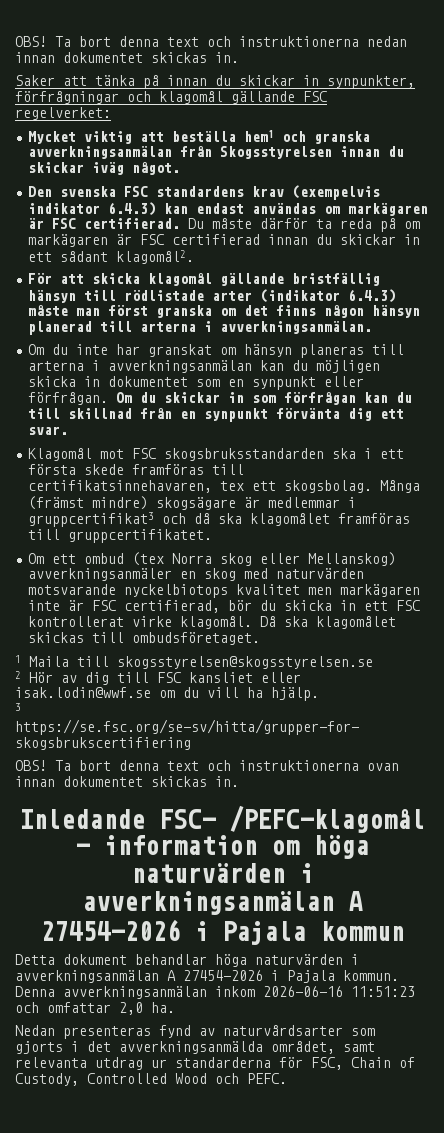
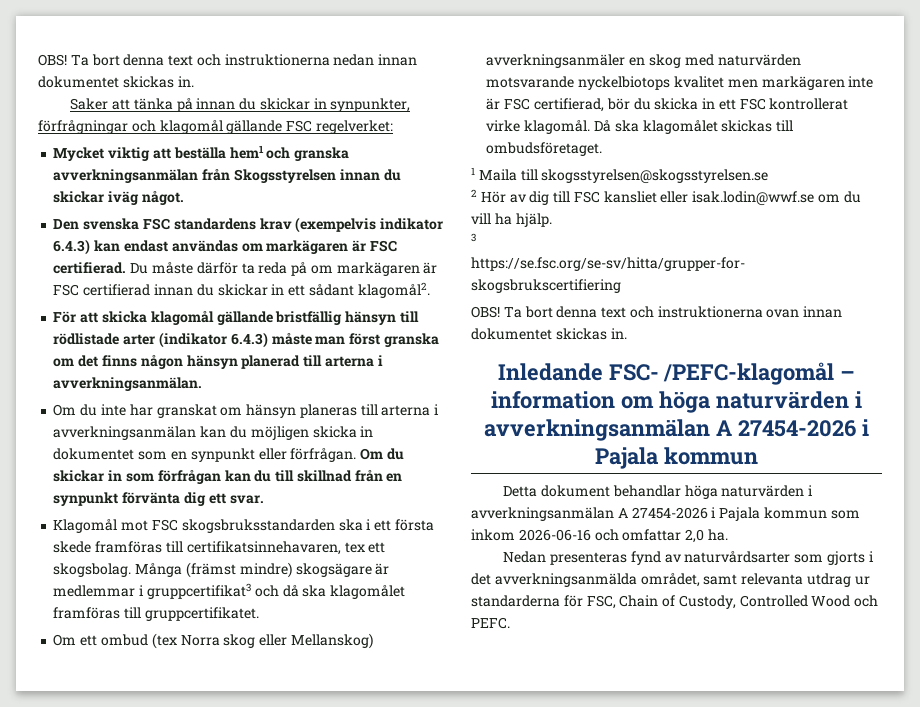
[343,970,399,981] [15,986,207,999] kommun. Denna avverkningsanmälan -> [763,507,860,519] kommun som
[351,986,415,997] 11:51:23 -> (591, 535) none

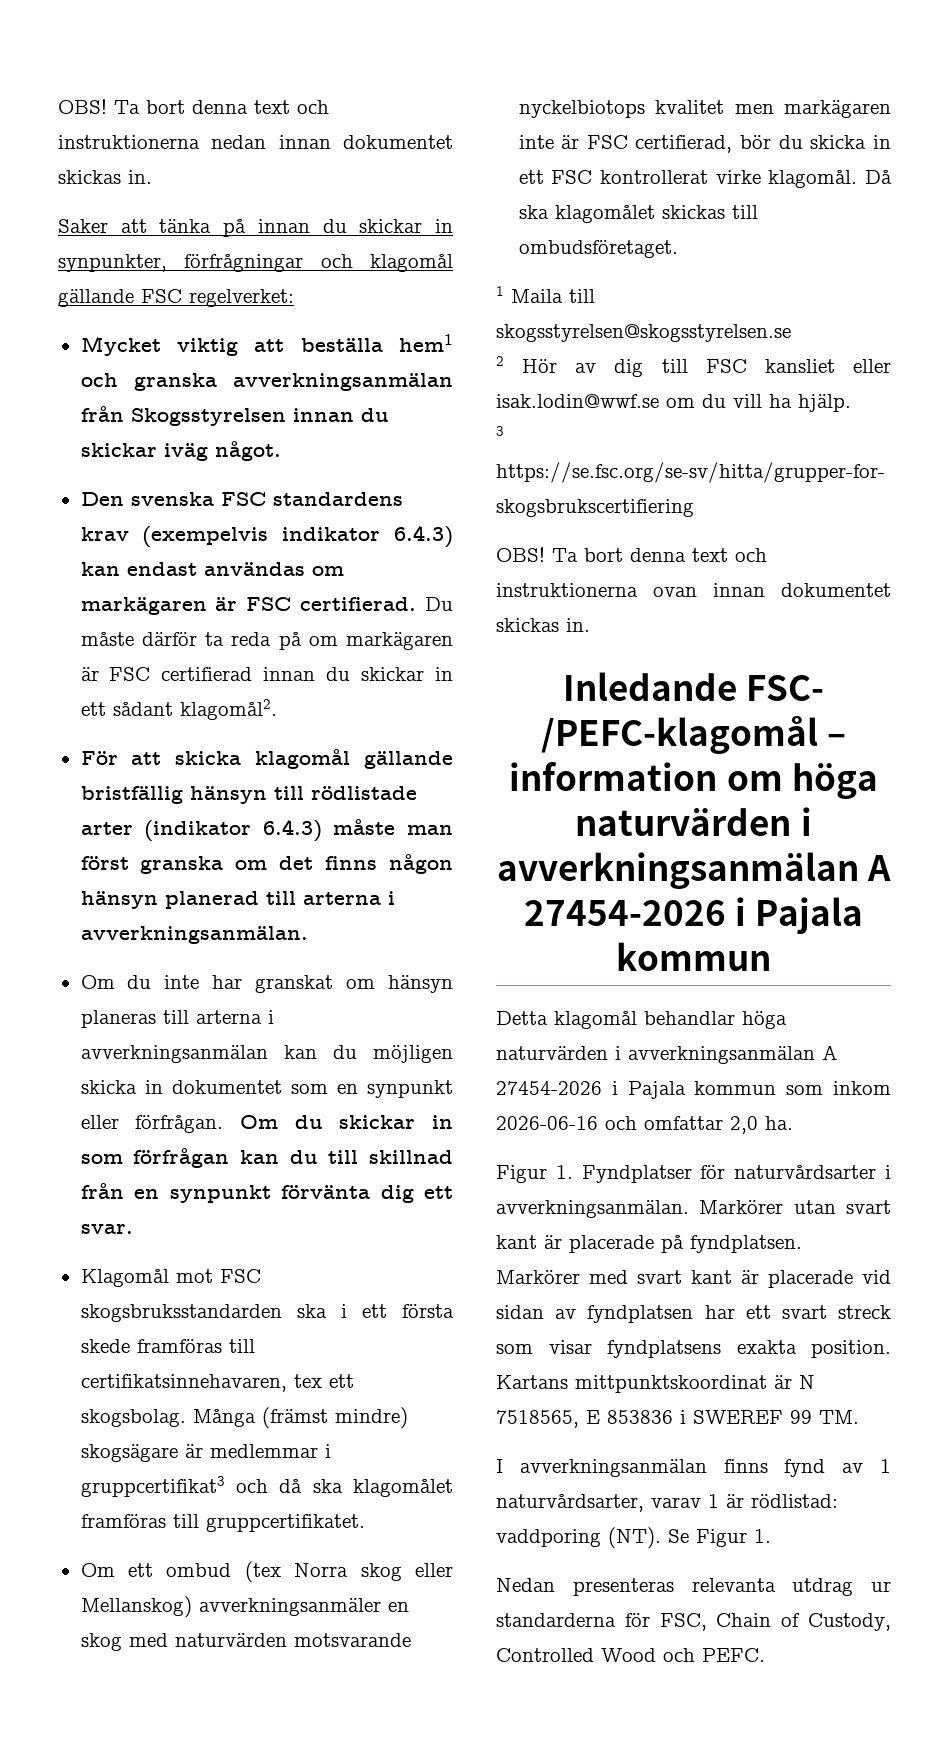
[541,485,611,497] dokument -> [554,1011,637,1029] klagomål
[503,551,874,565] [471,573,738,587] Nedan presenteras fynd av naturvårdsarter som gjorts i det avverkningsanmälda området, samt -> [496,1165,891,1183] [496,1200,891,1218] [496,1235,802,1253] [496,1270,891,1288] [496,1305,891,1323] [496,1340,891,1358] [496,1375,815,1393] [496,1410,859,1428] [496,1459,891,1477] [496,1494,838,1512] [496,1527,771,1549] [496,1578,674,1596] Figur 1. Fyndplatser för naturvårdsarter i avverkningsanmälan. Markörer utan svart kant är placerade på fyndplatsen. Markörer med svart kant är placerade vid sidan av fyndplatsen har ett svart streck som visar fyndplatsens exakta position. Kartans mittpunktskoordinat är N 7518565, E 853836 i SWEREF 99 TM. // I avverkningsanmälan finns fynd av 1 naturvårdsarter, varav 1 är rödlistad: vaddporing (NT). Se Figur 1. // Nedan presenteras

